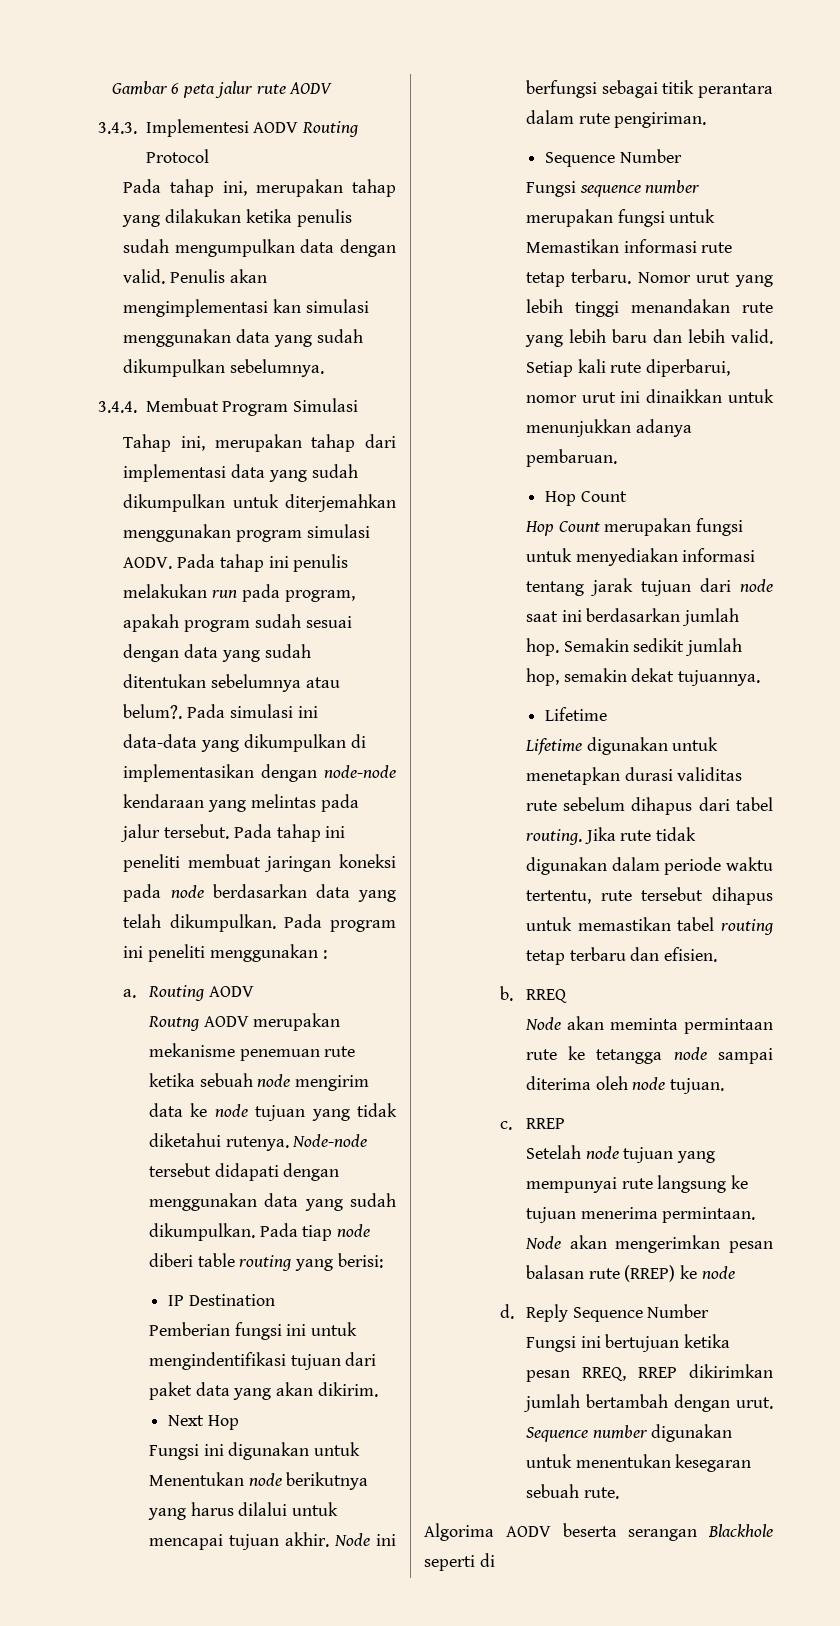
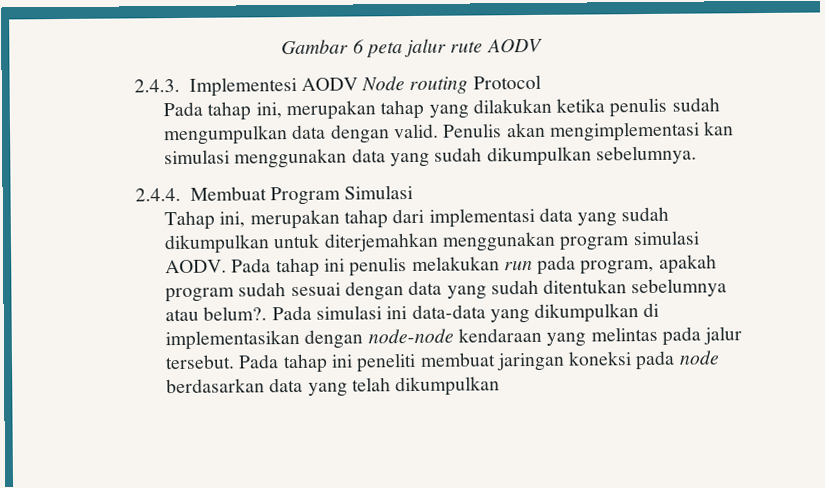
[97,122,137,134] 3.4.3. -> [133,78,180,93] 2.4.3.
[302,121,359,137] Routing -> [361,76,469,95] Node routing
[97,401,137,413] 3.4.4. -> [134,187,181,202] 2.4.4.
[169,914,396,932] [123,944,327,962] [123,985,254,1001] [147,1013,341,1031] [148,1043,356,1061] [148,1073,369,1091] [148,1103,397,1121] [148,1133,368,1151] [148,1163,340,1181] [148,1193,396,1211] [148,1223,370,1241] [148,1253,383,1271] [168,1294,275,1306] [148,1322,357,1340] [148,1352,377,1370] [148,1382,378,1400] [168,1415,239,1430] [148,1442,360,1460] [148,1472,369,1490] [147,1502,338,1520] [148,1532,396,1550] [525,80,773,98] [525,110,707,128] [545,149,682,167] [525,180,701,197] [525,209,716,227] [525,239,733,253] [525,269,773,287] [525,299,773,317] [524,329,773,347] [525,359,730,377] [525,389,774,403] [525,419,692,437] [525,449,617,467] [545,491,627,506] [524,518,743,536] [525,548,756,566] [525,578,773,596] [525,608,739,626] [525,638,742,656] [525,668,760,686] [545,707,608,721] [524,737,719,755] [525,767,743,785] [525,797,773,815] [525,827,696,845] [525,857,773,875] [525,887,773,905] [525,917,773,935] [525,947,717,965] [500,986,567,1003] [524,1016,773,1034] [525,1046,773,1064] [525,1076,724,1094] [500,1118,565,1130] [525,1145,715,1163] [525,1175,748,1193] [525,1207,756,1223] [524,1235,773,1253] [525,1265,735,1282] [500,1304,710,1322] [525,1334,730,1352] [525,1364,773,1382] [522,1394,773,1412] [525,1424,733,1442] [525,1454,752,1472] [525,1484,619,1499] [424,1523,773,1541] [424,1553,495,1571] dikumpulkan. Pada program ini peneliti menggunakan : // a. Routing AODV // Routng AODV merupakan mekanisme penemuan rute ketika sebuah node mengirim data ke node tujuan yang tidak diketahui rutenya. Node-node tersebut didapati dengan menggunakan data yang sudah dikumpulkan. Pada tiap node diberi table routing yang berisi: // IP Destination // Pemberian fungsi ini untuk mengindentifikasi tujuan dari paket data yang akan dikirim. // Next Hop // Fungsi ini digunakan untuk Menentukan node berikutnya yang harus dilalui untuk mencapai tujuan akhir. Node ini berfungsi sebagai titik perantara dalam rute pengiriman. // Sequence Number // Fungsi sequence number merupakan fungsi untuk Memastikan informasi rute tetap terbaru. Nomor urut yang lebih tinggi menandakan rute yang lebih baru dan lebih valid. Setiap kali rute diperbarui, nomor urut ini dinaikkan untuk menunjukkan adanya pembaruan. // Hop Count // Hop Count merupakan fungsi untuk menyediakan informasi tentang jarak tujuan dari node saat ini berdasarkan jumlah hop. Semakin sedikit jumlah hop, semakin dekat tujuannya. // Lifetime // Lifetime digunakan untuk menetapkan durasi validitas rute sebelum dihapus dari tabel routing. Jika rute tidak digunakan dalam periode waktu tertentu, rute tersebut dihapus untuk memastikan tabel routing tetap terbaru dan efisien. // b. RREQ // Node akan meminta permintaan rute ke tetangga node sampai diterima oleh node tujuan. // c. RREP // Setelah node tujuan yang mempunyai rute langsung ke tujuan menerima permintaan. Node akan mengerimkan pesan balasan rute (RREP) ke node // d. Reply Sequence Number // Fungsi ini bertujuan ketika pesan RREQ, RREP dikirimkan jumlah bertambah dengan urut. Sequence number digunakan untuk menentukan kesegaran sebuah rute. // Algorima AODV beserta serangan Blackhole seperti di -> [395,376,501,397] dikumpulkan

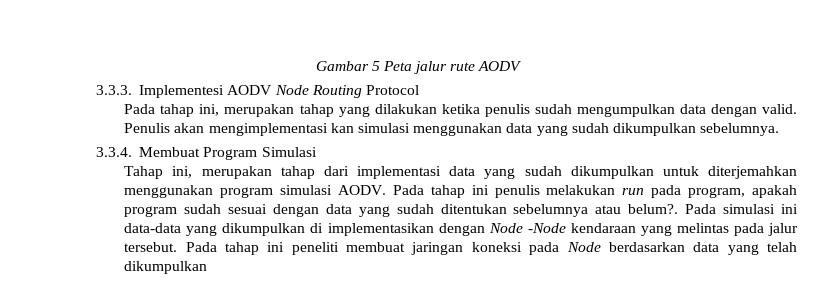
[352,39,403,58] 6 peta -> [371,61,412,71] 5 Peta
[133,78,180,93] 2.4.3. -> [95,85,132,95] 3.3.3.
[409,76,469,95] routing -> [311,85,362,98] Routing
[134,187,181,202] 2.4.4. -> [95,147,132,157] 3.3.4.
[367,328,454,344] node-node -> [488,223,566,233] Node -Node
[678,350,720,365] node -> [566,242,601,252] Node

